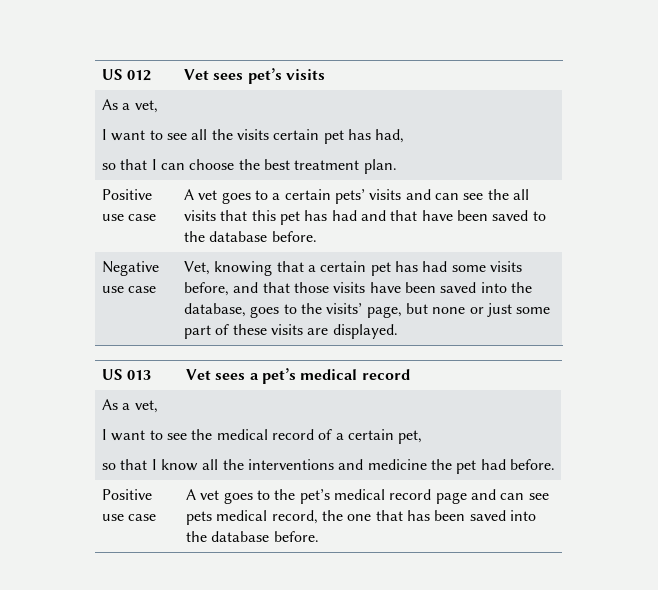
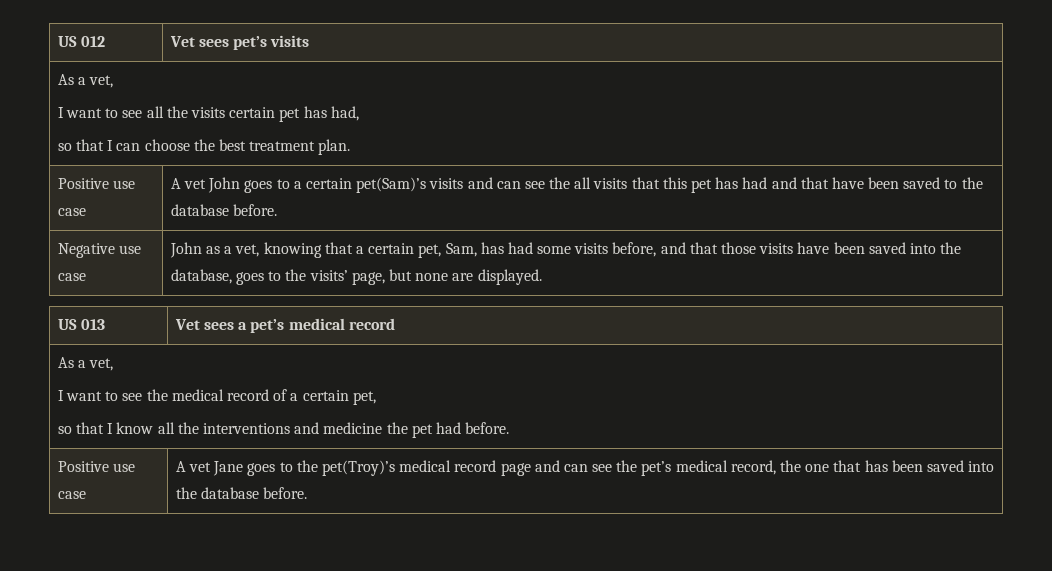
(218, 195) none -> [208,177,241,193] John
[334,189,365,204] pets’ -> [356,177,427,193] pet(Sam)’s
[184,261,211,275] Vet, -> [169,242,260,258] John as a vet,
[370,262,391,276] pet -> [418,243,477,258] pet, Sam,
[469,303,551,317] [184,324,303,339] or just some part of these visits -> (449, 277) none
[223,489,330,504] goes to the pet’s -> [213,460,395,476] Jane goes to the pet(Troy)’s
[186,511,213,525] pets -> [616,460,672,476] the pet’s

